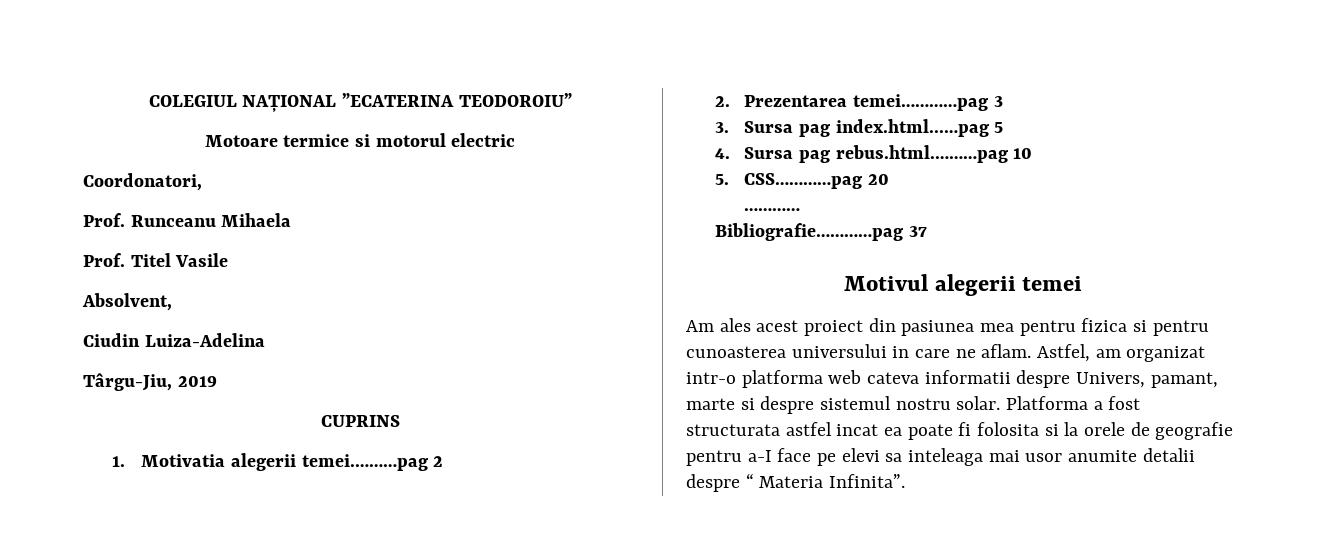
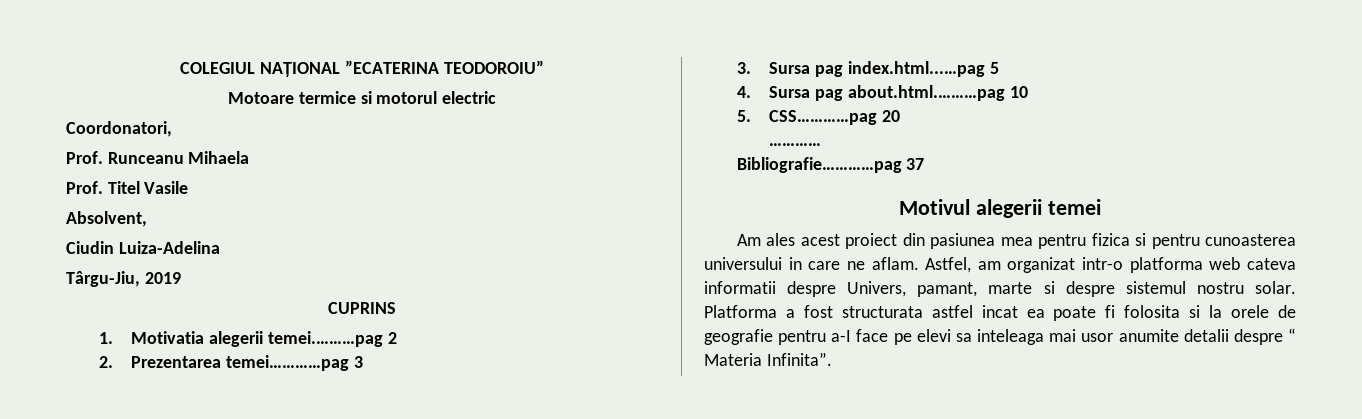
[835,145,1008,163] rebus.html.………pag -> [847,85,1005,101] about.html.………pag

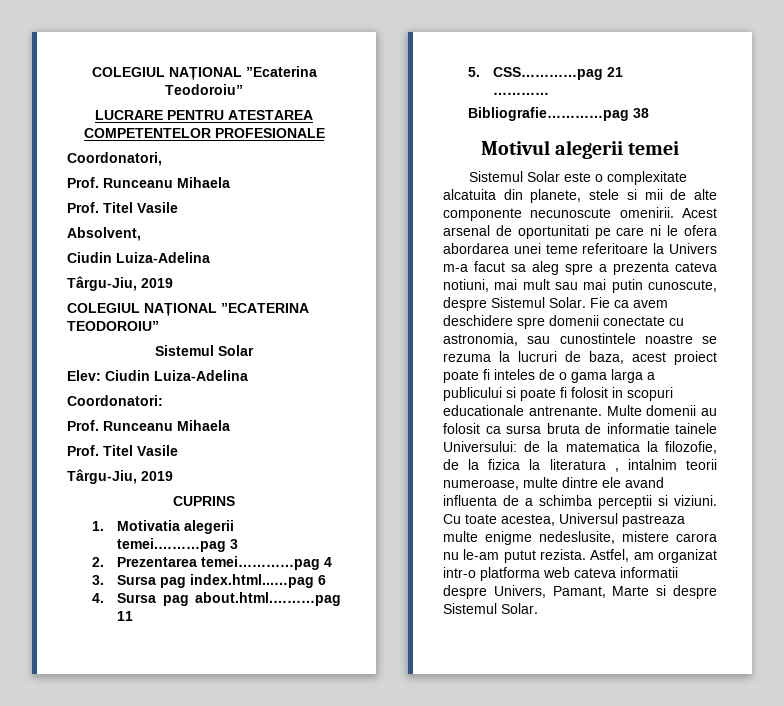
[180,60,544,77] [228,91,496,104] COLEGIUL NAȚIONAL ”ECATERINA TEODOROIU” // Motoare termice si motorul electric -> [91,66,317,80] [165,84,243,95] [95,110,313,120] [83,128,325,138] COLEGIUL NAȚIONAL ”Ecaterina Teodoroiu” // LUCRARE PENTRU ATESTAREA COMPETENTELOR PROFESIONALE
(181, 278) none -> [67,303,309,316] [67,321,159,331] [155,345,254,356] [67,370,248,381] [67,395,163,406] [67,420,230,431] [67,445,178,456] [67,469,173,484] // COLEGIUL NAȚIONAL ”ECATERINA TEODOROIU” // Sistemul Solar // Elev: Ciudin Luiza-Adelina // Coordonatori: // Prof. Runceanu Mihaela // Prof. Titel Vasile // Târgu-Jiu, 2019
[387,332,397,344] 2 -> [230,539,239,549] 3
[353,356,363,368] 3 -> [324,557,333,567] 4
[989,62,999,74] 5 -> [318,575,327,585] 6
[1009,86,1028,98] 10 -> [117,611,134,621] 11
[882,110,901,122] 20 -> [607,67,624,77] 21
[906,158,925,170] 37 -> [633,108,650,118] 38
[736,233,1296,249] [704,257,919,270] Am ales acest proiect din pasiunea mea pentru fizica si pentru cunoasterea universului in care ne aflam. -> [469,171,688,185] [443,189,717,203] [443,207,717,221] [443,225,717,239] [443,243,717,254] [443,261,717,275] [443,279,717,293] [443,297,668,311] [443,315,684,329] [443,333,717,346] [443,351,717,365] [443,369,655,383] [443,387,673,401] [443,405,717,416] [443,423,717,434] [443,441,717,454] [443,459,717,472] [443,477,664,490] [443,495,717,509] [443,513,685,527] [443,531,717,545] [443,549,586,563] Sistemul Solar este o complexitate alcatuita din planete, stele si mii de alte componente necunoscute omenirii. Acest arsenal de oportunitati pe care ni le ofera abordarea unei teme referitoare la Univers m-a facut sa aleg spre a prezenta cateva notiuni, mai mult sau mai putin cunoscute, despre Sistemul Solar. Fie ca avem deschidere spre domenii conectate cu astronomia, sau cunostintele noastre se rezuma la lucruri de baza, acest proiect poate fi inteles de o gama larga a publicului si poate fi folosit in scopuri educationale antrenante. Multe domenii au folosit ca sursa bruta de informatie tainele Universului: de la matematica la filozofie, de la fizica la literatura , intalnim teorii numeroase, multe dintre ele avand influenta de a schimba perceptii si viziuni. Cu toate acestea, Universul pastreaza multe enigme nedeslusite, mistere carora nu le-am putut rezista.
[917,281,1296,297] [704,305,1296,321] [704,328,1296,345] [704,352,832,366] pamant, marte si despre sistemul nostru solar. Platforma a fost structurata astfel incat ea poate fi folosita si la orele de geografie pentru a-I face pe elevi sa inteleaga mai usor anumite detalii despre “ Materia Infinita”. -> [552,585,717,599] [443,603,538,614] Pamant, Marte si despre Sistemul Solar.

